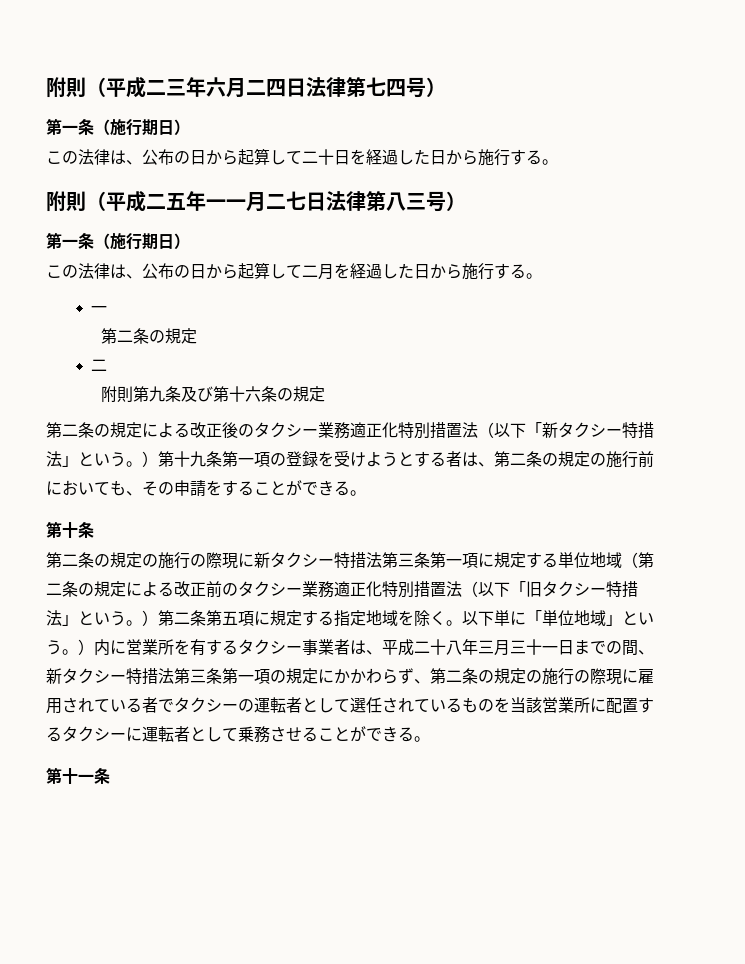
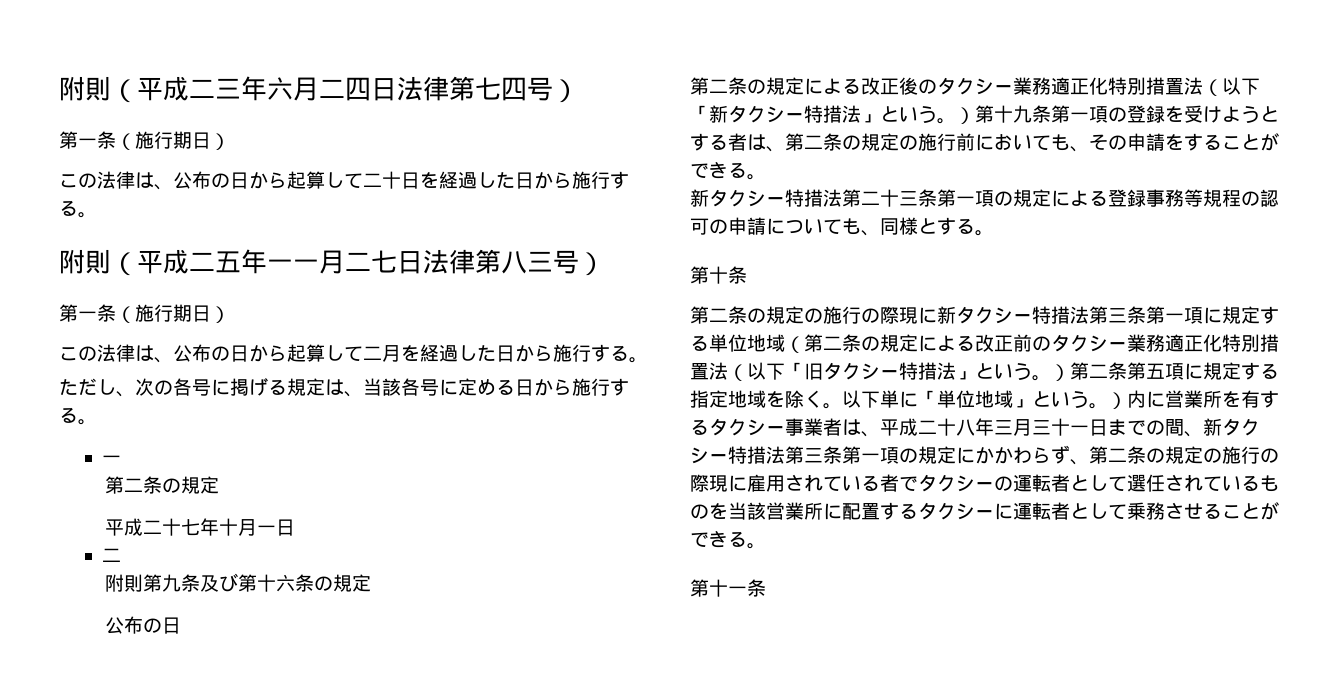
(542, 276) none -> [59,378,629,397] [59,407,97,425] // ただし、次の各号に掲げる規定は、当該各号に定める日から施行する。
(198, 336) none -> [104,518,295,536] // 平成二十七年十月一日
(326, 394) none -> [104,616,181,634] // 公布の日
(366, 493) none -> [690,189,1279,207] [690,217,994,236] // 新タクシー特措法第二十三条第一項の規定による登録事務等規程の認可の申請についても、同様とする。

